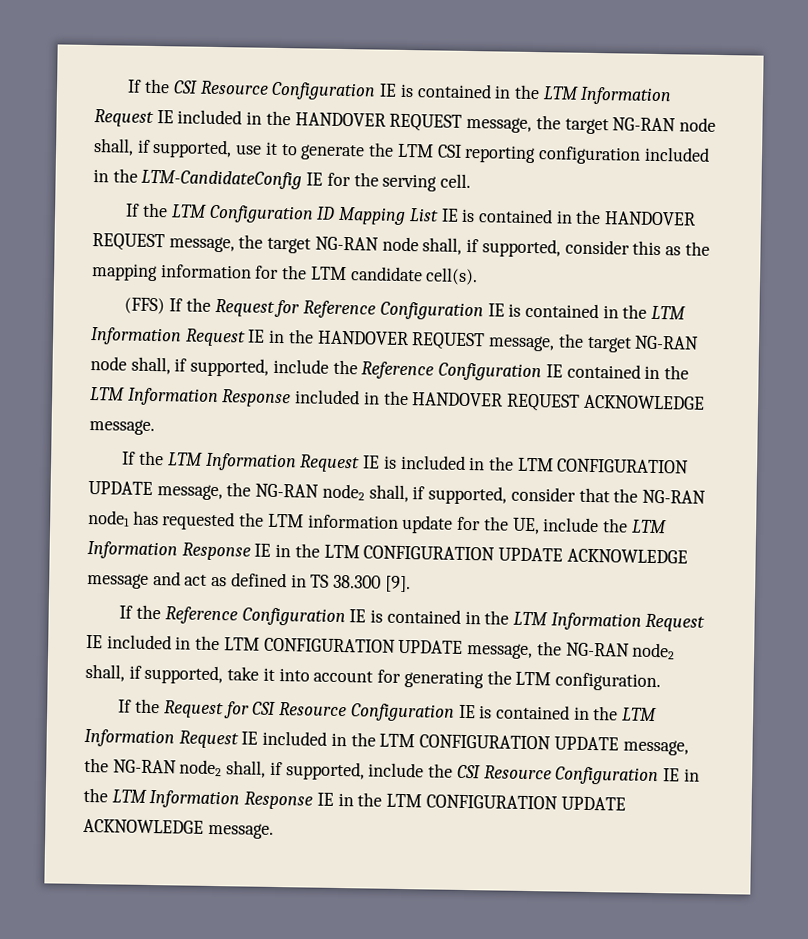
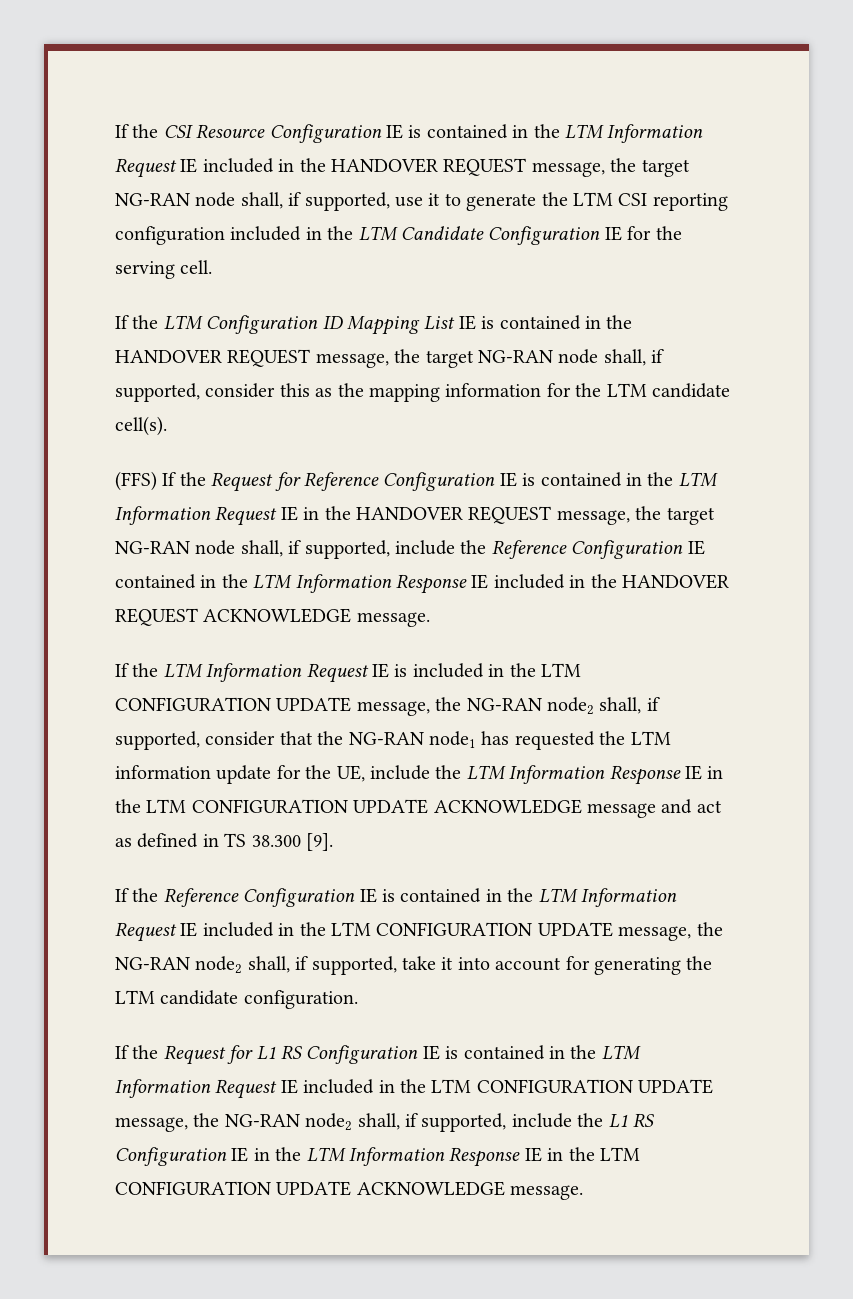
[141,169,303,190] LTM-CandidateConfig -> [358,226,601,245] LTM Candidate Configuration
(292, 398) none -> [471,574,489,589] IE
(552, 678) none -> [160,990,239,1005] candidate
[252,701,348,717] CSI Resource -> [256,1045,302,1060] L1 RS
[456,764,552,780] CSI Resource -> [608,1113,654,1128] L1 RS

